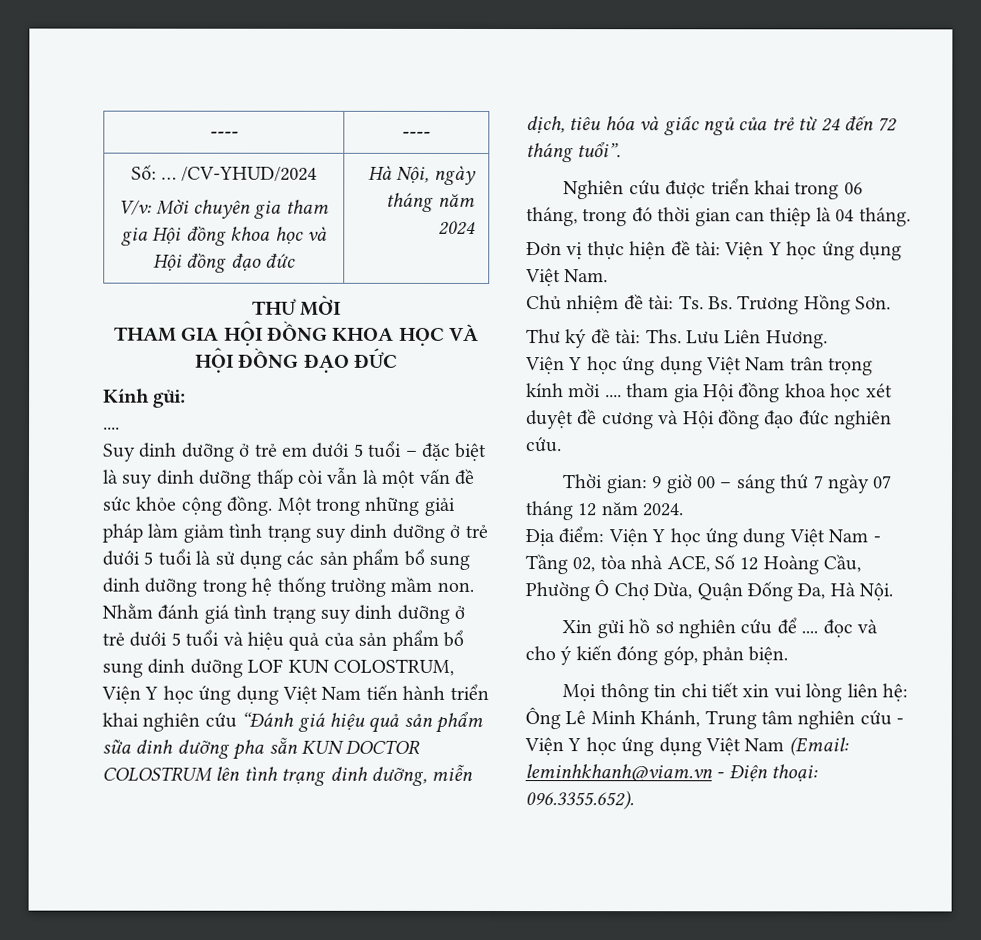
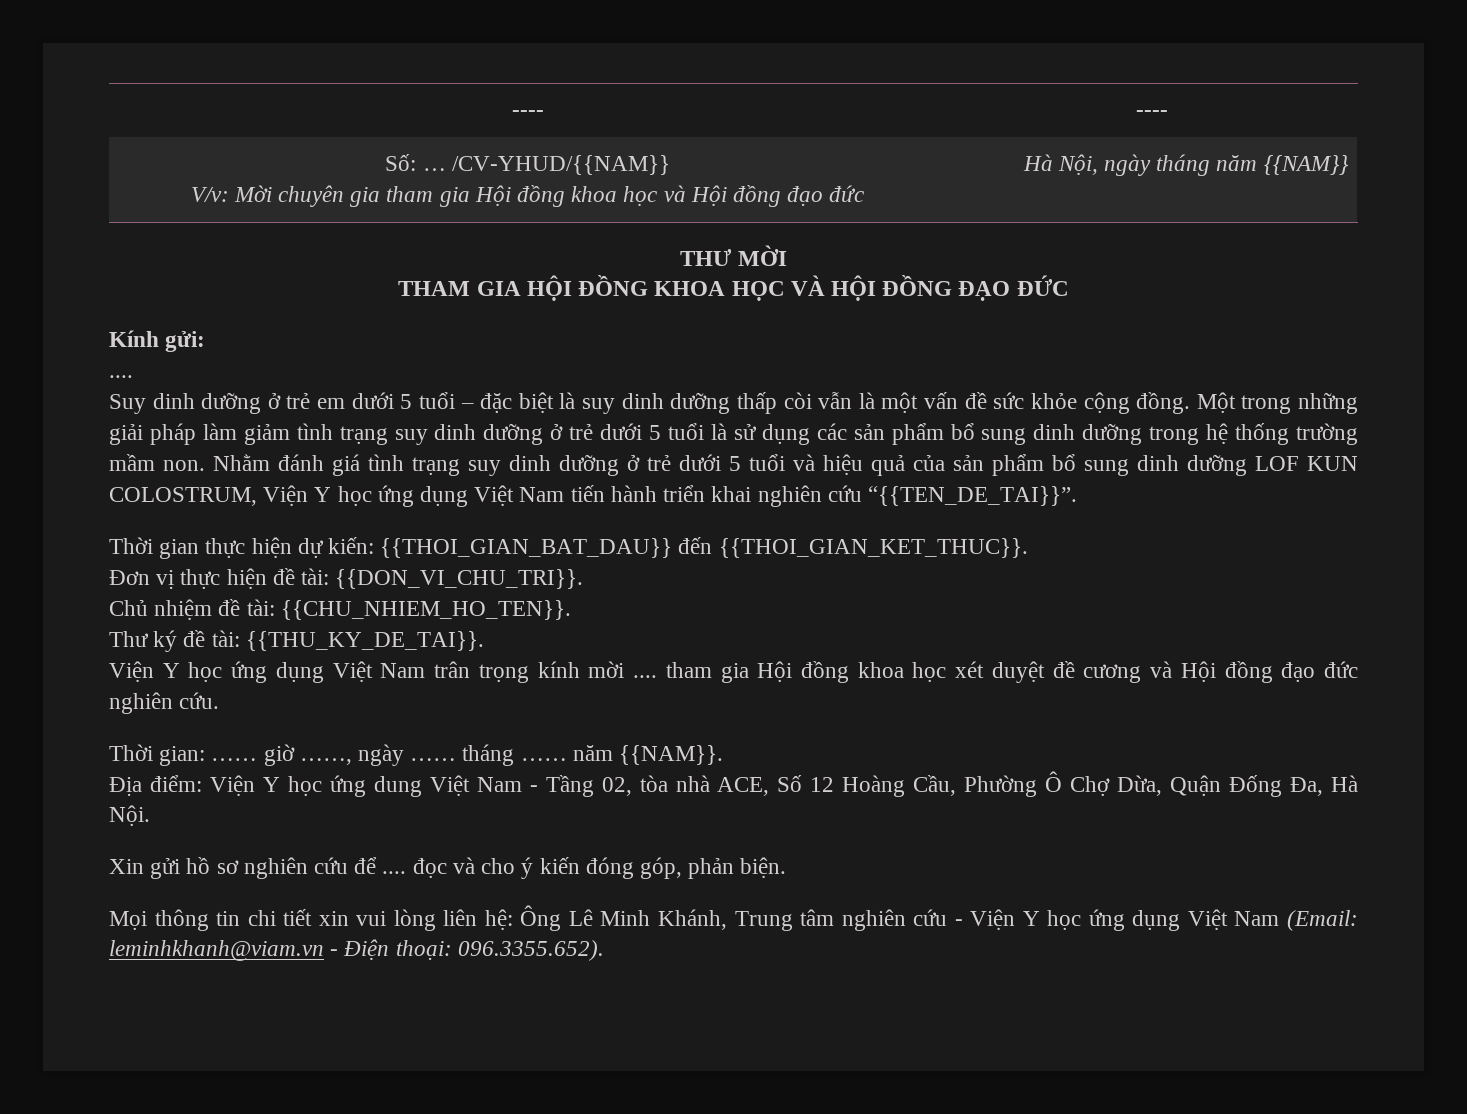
[181,166,318,182] /CV-YHUD/2024 -> [451,155,670,175] /CV-YHUD/{{NAM}}
[437,220,476,235] 2024 -> [1263,155,1348,175] {{NAM}}
[241,711,484,733] [102,737,421,760] [102,764,474,786] [526,115,899,136] [526,142,622,163] [563,178,863,200] [526,207,911,227] “Đánh giá hiệu quả sản phẩm sữa dinh dưỡng pha sẵn KUN DOCTOR COLOSTRUM lên tình trạng dinh dưỡng, miễn dịch, tiêu hóa và giấc ngủ của trẻ từ 24 đến 72 tháng tuổi”. // Nghiên cứu được triển khai trong 06 tháng, trong đó thời gian can thiệp là 04 tháng. -> [867,486,1077,506] [109,537,1028,559] “{{TEN_DE_TAI}}”. // Thời gian thực hiện dự kiến: {{THOI_GIAN_BAT_DAU}} đến {{THOI_GIAN_KET_THUC}}.
[724,241,902,261] [525,268,609,287] Viện Y học ứng dụng Việt Nam. -> [335,569,584,589] {{DON_VI_CHU_TRI}}.
[678,294,892,315] Ts. Bs. Trương Hồng Sơn. -> [280,600,571,620] {{CHU_NHIEM_HO_TEN}}.
[645,329,828,349] Ths. Lưu Liên Hương. -> [245,631,484,651] {{THU_KY_DE_TAI}}.
[651,474,892,494] [525,501,684,521] 9 giờ 00 – sáng thứ 7 ngày 07 tháng 12 năm 2024. -> [211,744,724,766] …… giờ ……, ngày …… tháng …… năm {{NAM}}.

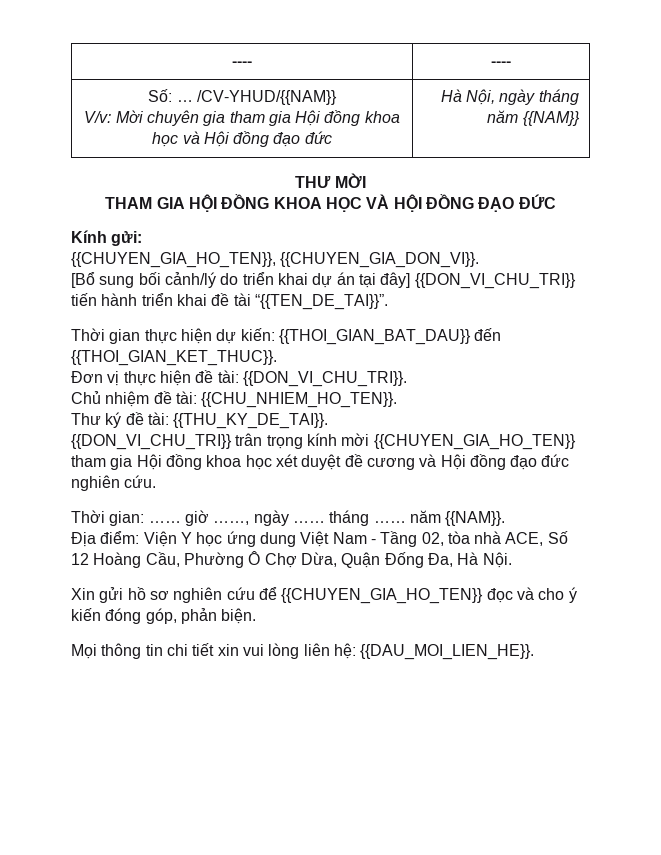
[109,375,133,378] [109,392,1358,414] [109,423,1358,445] [109,454,1358,476] [109,485,565,507] .... // Suy dinh dưỡng ở trẻ em dưới 5 tuổi – đặc biệt là suy dinh dưỡng thấp còi vẫn là một vấn đề sức khỏe cộng đồng. Một trong những giải pháp làm giảm tình trạng suy dinh dưỡng ở trẻ dưới 5 tuổi là sử dụng các sản phẩm bổ sung dinh dưỡng trong hệ thống trường mầm non. Nhằm đánh giá tình trạng suy dinh dưỡng ở trẻ dưới 5 tuổi và hiệu quả của sản phẩm bổ sung dinh dưỡng LOF KUN COLOSTRUM, Viện Y học ứng dụng Việt Nam -> [71,252,480,268] [71,272,576,289] {{CHUYEN_GIA_HO_TEN}}, {{CHUYEN_GIA_DON_VI}}. // [Bổ sung bối cảnh/lý do triển khai dự án tại đây] {{DON_VI_CHU_TRI}}
[757,485,862,507] nghiên cứu -> [211,293,251,306] đề tài
[109,661,426,683] Viện Y học ứng dụng Việt Nam -> [71,434,232,450] {{DON_VI_CHU_TRI}}
[633,675,658,678] .... -> [373,434,576,450] {{CHUYEN_GIA_HO_TEN}}
[382,871,407,874] .... -> [281,588,484,604] {{CHUYEN_GIA_HO_TEN}}
[520,905,1358,931] [109,939,604,961] Ông Lê Minh Khánh, Trung tâm nghiên cứu - Viện Y học ứng dụng Việt Nam (Email: leminhkhanh@viam.vn - Điện thoại: 096.3355.652). -> [360,644,535,660] {{DAU_MOI_LIEN_HE}}.

